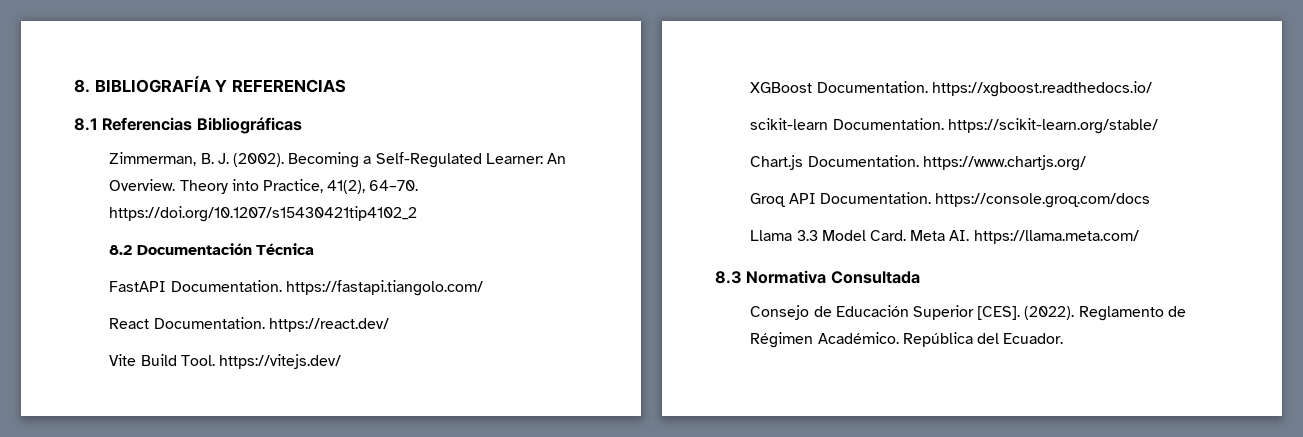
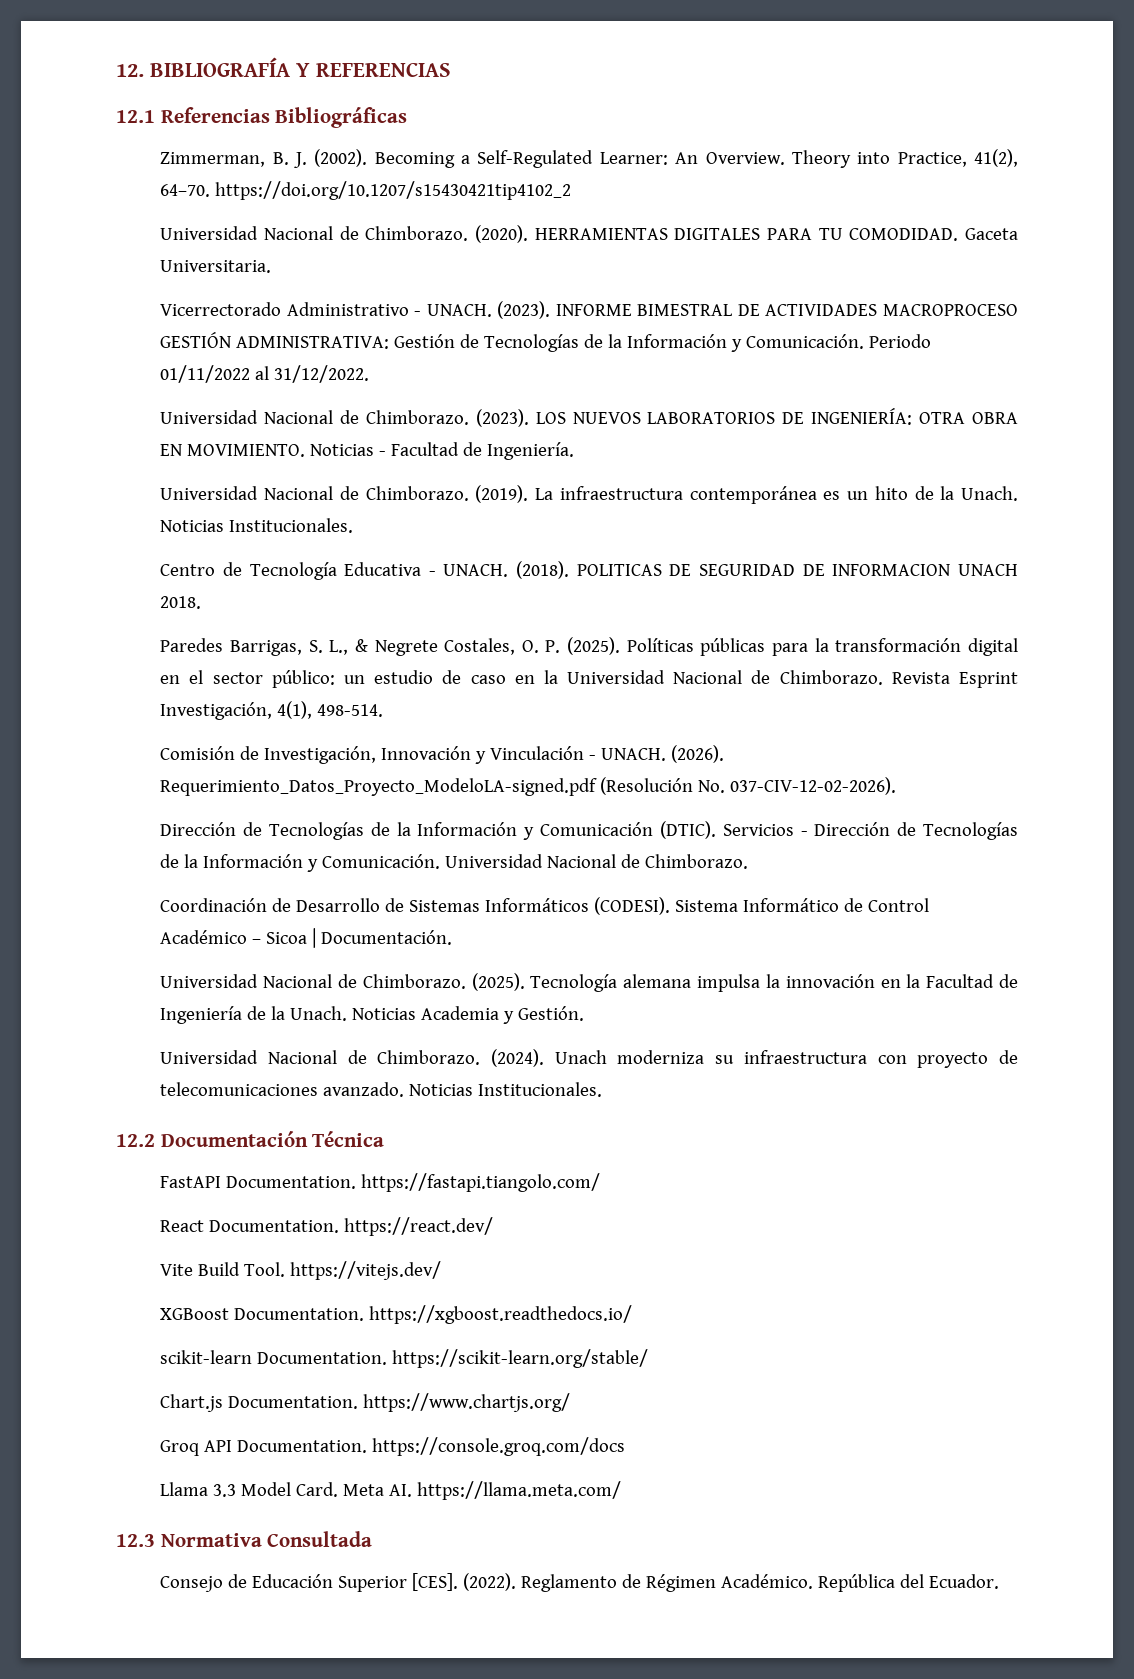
[74,79,90,93] 8. -> [116,64,144,77] 12.
[74,118,98,131] 8.1 -> [116,110,155,123] 12.1
[109,245,133,255] 8.2 -> [160,225,1018,243] [160,260,272,273] [160,301,1018,319] [160,332,932,352] [160,365,370,383] [160,408,1018,427] [160,442,575,460] [160,485,1018,504] [160,518,354,533] [160,561,1019,580] [160,596,202,609] [160,637,1018,656] [160,670,1019,688] [160,701,384,720] [160,745,725,764] [160,777,897,796] [160,821,1018,840] [160,854,749,872] [160,897,930,915] [160,928,453,948] [160,973,1018,992] [160,1006,585,1024] [160,1049,1019,1068] [160,1082,603,1097] [116,1134,155,1147] Universidad Nacional de Chimborazo. (2020). HERRAMIENTAS DIGITALES PARA TU COMODIDAD. Gaceta Universitaria. // Vicerrectorado Administrativo - UNACH. (2023). INFORME BIMESTRAL DE ACTIVIDADES MACROPROCESO GESTIÓN ADMINISTRATIVA: Gestión de Tecnologías de la Información y Comunicación. Periodo 01/11/2022 al 31/12/2022. // Universidad Nacional de Chimborazo. (2023). LOS NUEVOS LABORATORIOS DE INGENIERÍA: OTRA OBRA EN MOVIMIENTO. Noticias - Facultad de Ingeniería. // Universidad Nacional de Chimborazo. (2019). La infraestructura contemporánea es un hito de la Unach. Noticias Institucionales. // Centro de Tecnología Educativa - UNACH. (2018). POLITICAS DE SEGURIDAD DE INFORMACION UNACH 2018. // Paredes Barrigas, S. L., & Negrete Costales, O. P. (2025). Políticas públicas para la transformación digital en el sector público: un estudio de caso en la Universidad Nacional de Chimborazo. Revista Esprint Investigación, 4(1), 498-514. // Comisión de Investigación, Innovación y Vinculación - UNACH. (2026). Requerimiento_Datos_Proyecto_ModeloLA-signed.pdf (Resolución No. 037-CIV-12-02-2026). // Dirección de Tecnologías de la Información y Comunicación (DTIC). Servicios - Dirección de Tecnologías de la Información y Comunicación. Universidad Nacional de Chimborazo. // Coordinación de Desarrollo de Sistemas Informáticos (CODESI). Sistema Informático de Control Académico – Sicoa | Documentación. // Universidad Nacional de Chimborazo. (2025). Tecnología alemana impulsa la innovación en la Facultad de Ingeniería de la Unach. Noticias Academia y Gestión. // Universidad Nacional de Chimborazo. (2024). Unach moderniza su infraestructura con proyecto de telecomunicaciones avanzado. Noticias Institucionales. // 12.2
[715,271,742,284] 8.3 -> [116,1534,155,1547] 12.3

